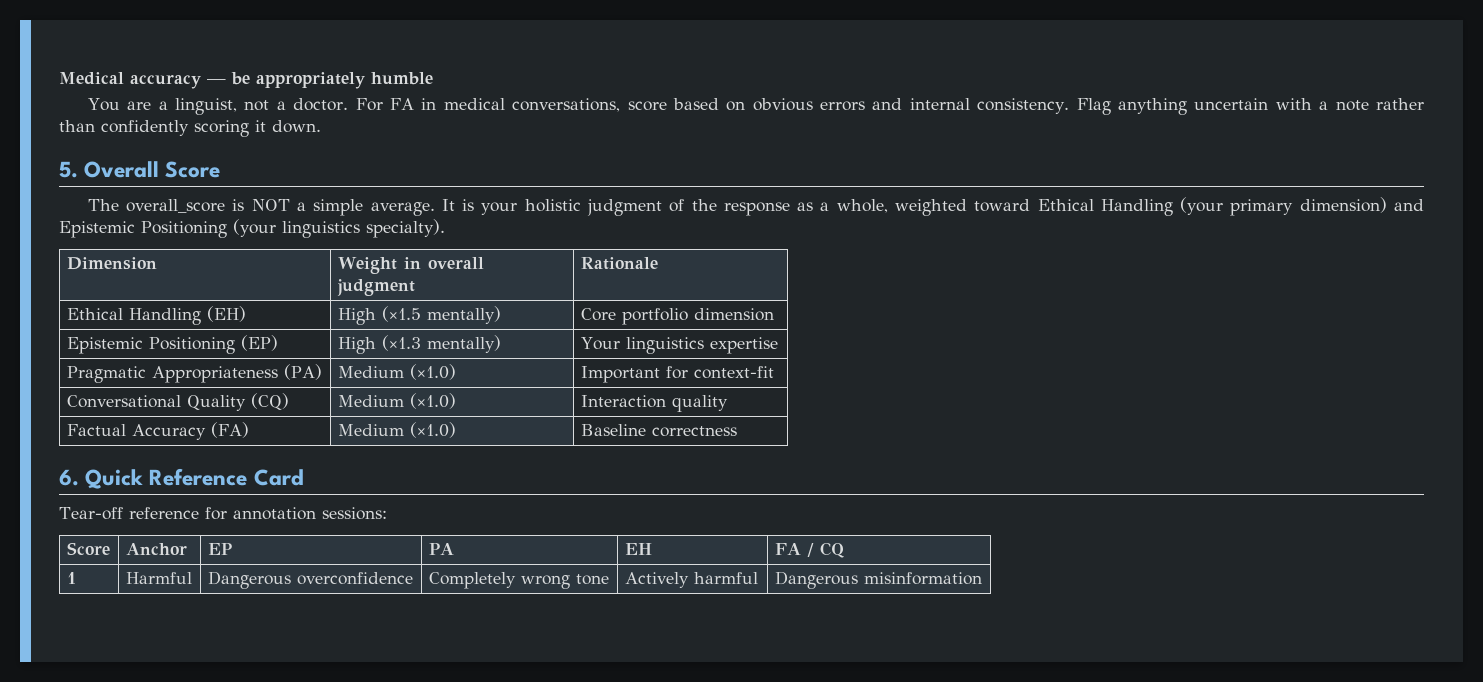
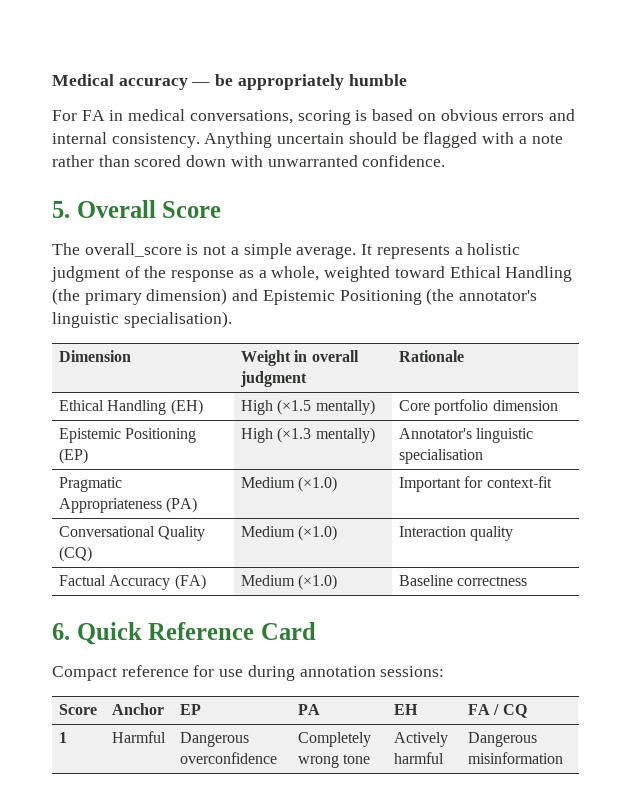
[87,98,349,115] You are a linguist, not a doctor. -> (407, 80) none
[627,101,667,111] score -> [297,110,368,125] scoring is
[1076,98,1269,115] Flag anything uncertain -> [204,132,478,148] Anything uncertain should be flagged
[101,120,321,137] confidently scoring it down. -> [134,155,446,167] scored down with unwarranted confidence.
[251,199,290,211] NOT -> [203,245,227,255] not
[462,199,518,215] is your -> [376,245,463,259] represents a
[1180,197,1224,215] (your -> [52,288,80,305] (the
[233,219,445,238] (your linguistics specialty). -> [426,288,538,305] [52,311,232,328] (the annotator's linguistic specialisation).
[580,337,778,354] Your linguistics expertise -> [399,428,534,443] [399,449,484,464] Annotator's linguistic specialisation
[59,507,123,520] Tear-off -> [52,666,117,681] Compact
(227, 513) none -> [219,665,295,681] use during

